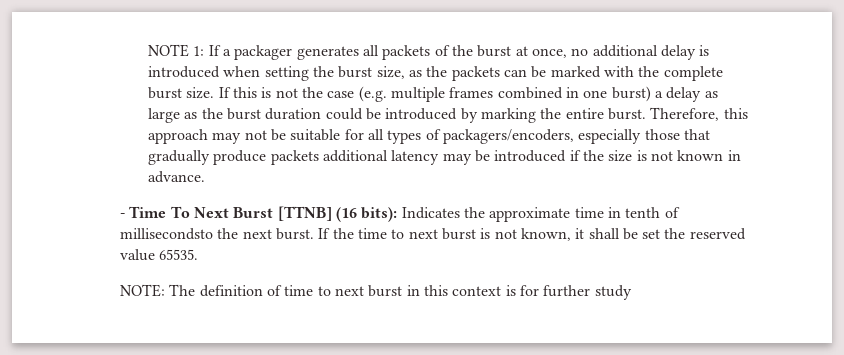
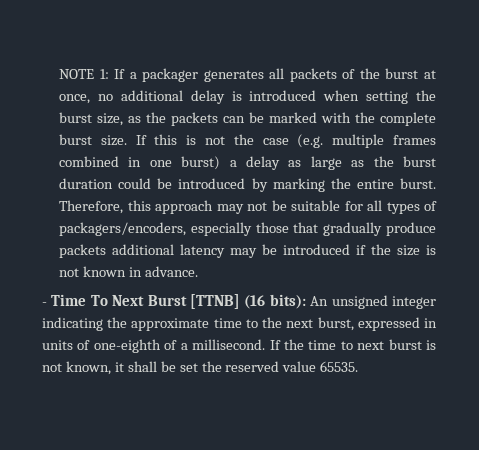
[401,207,680,222] [120,228,315,240] Indicates the approximate time in tenth of millisecondsto the next burst. -> [310,295,436,309] [42,317,437,331] [42,339,266,353] An unsigned integer indicating the approximate time to the next burst, expressed in units of one-eighth of a millisecond.
[120,284,632,300] // NOTE: The definition of time to next burst in this context is for further study -> (359, 366) none

